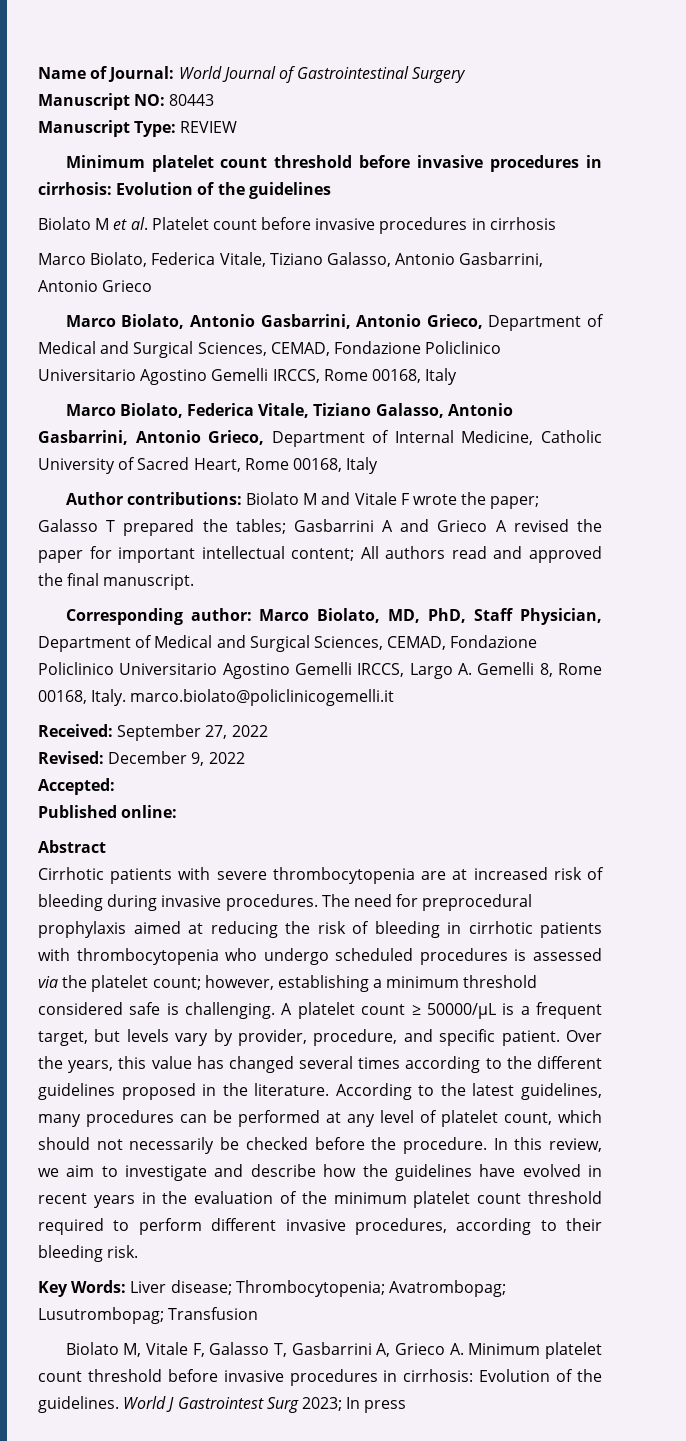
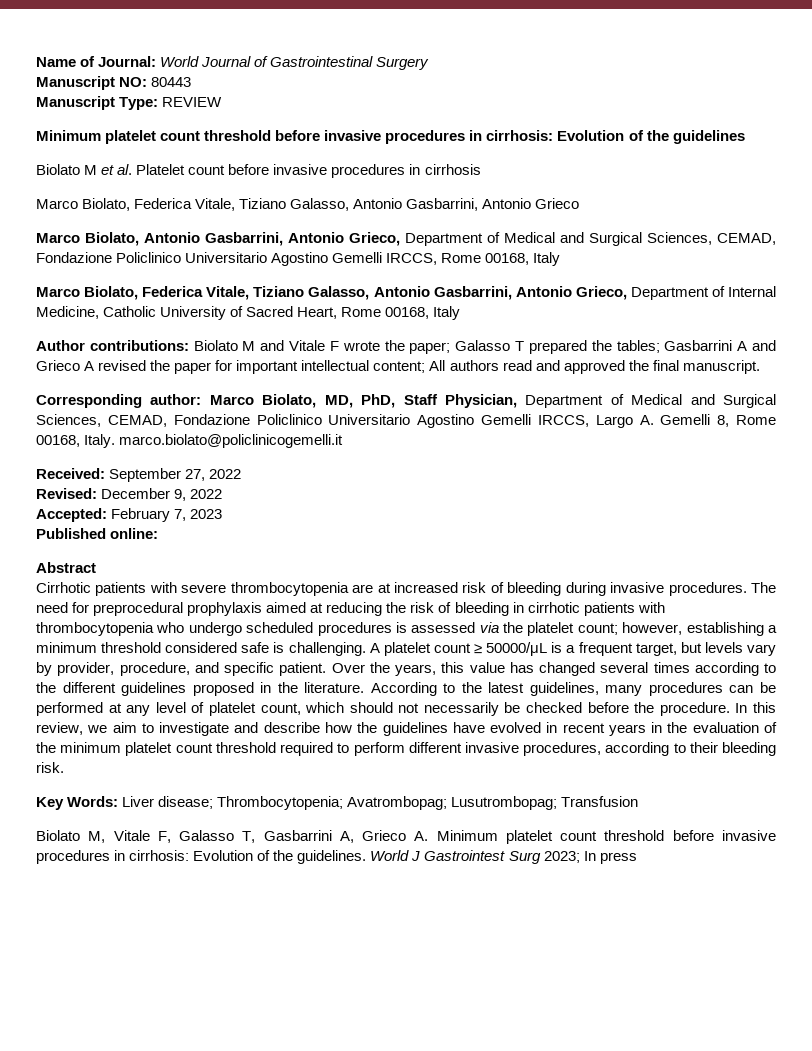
(115, 786) none -> [111,508,223,522] February 7, 2023

